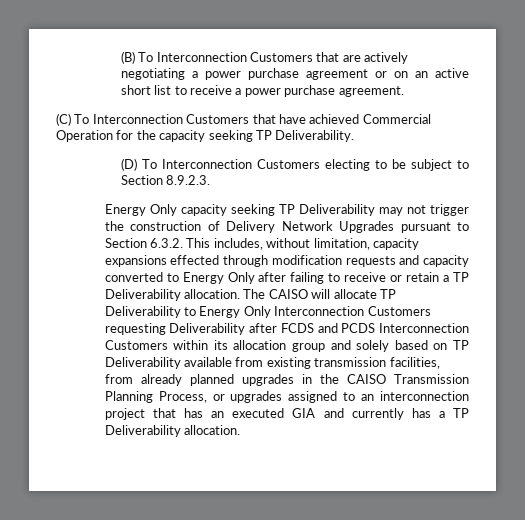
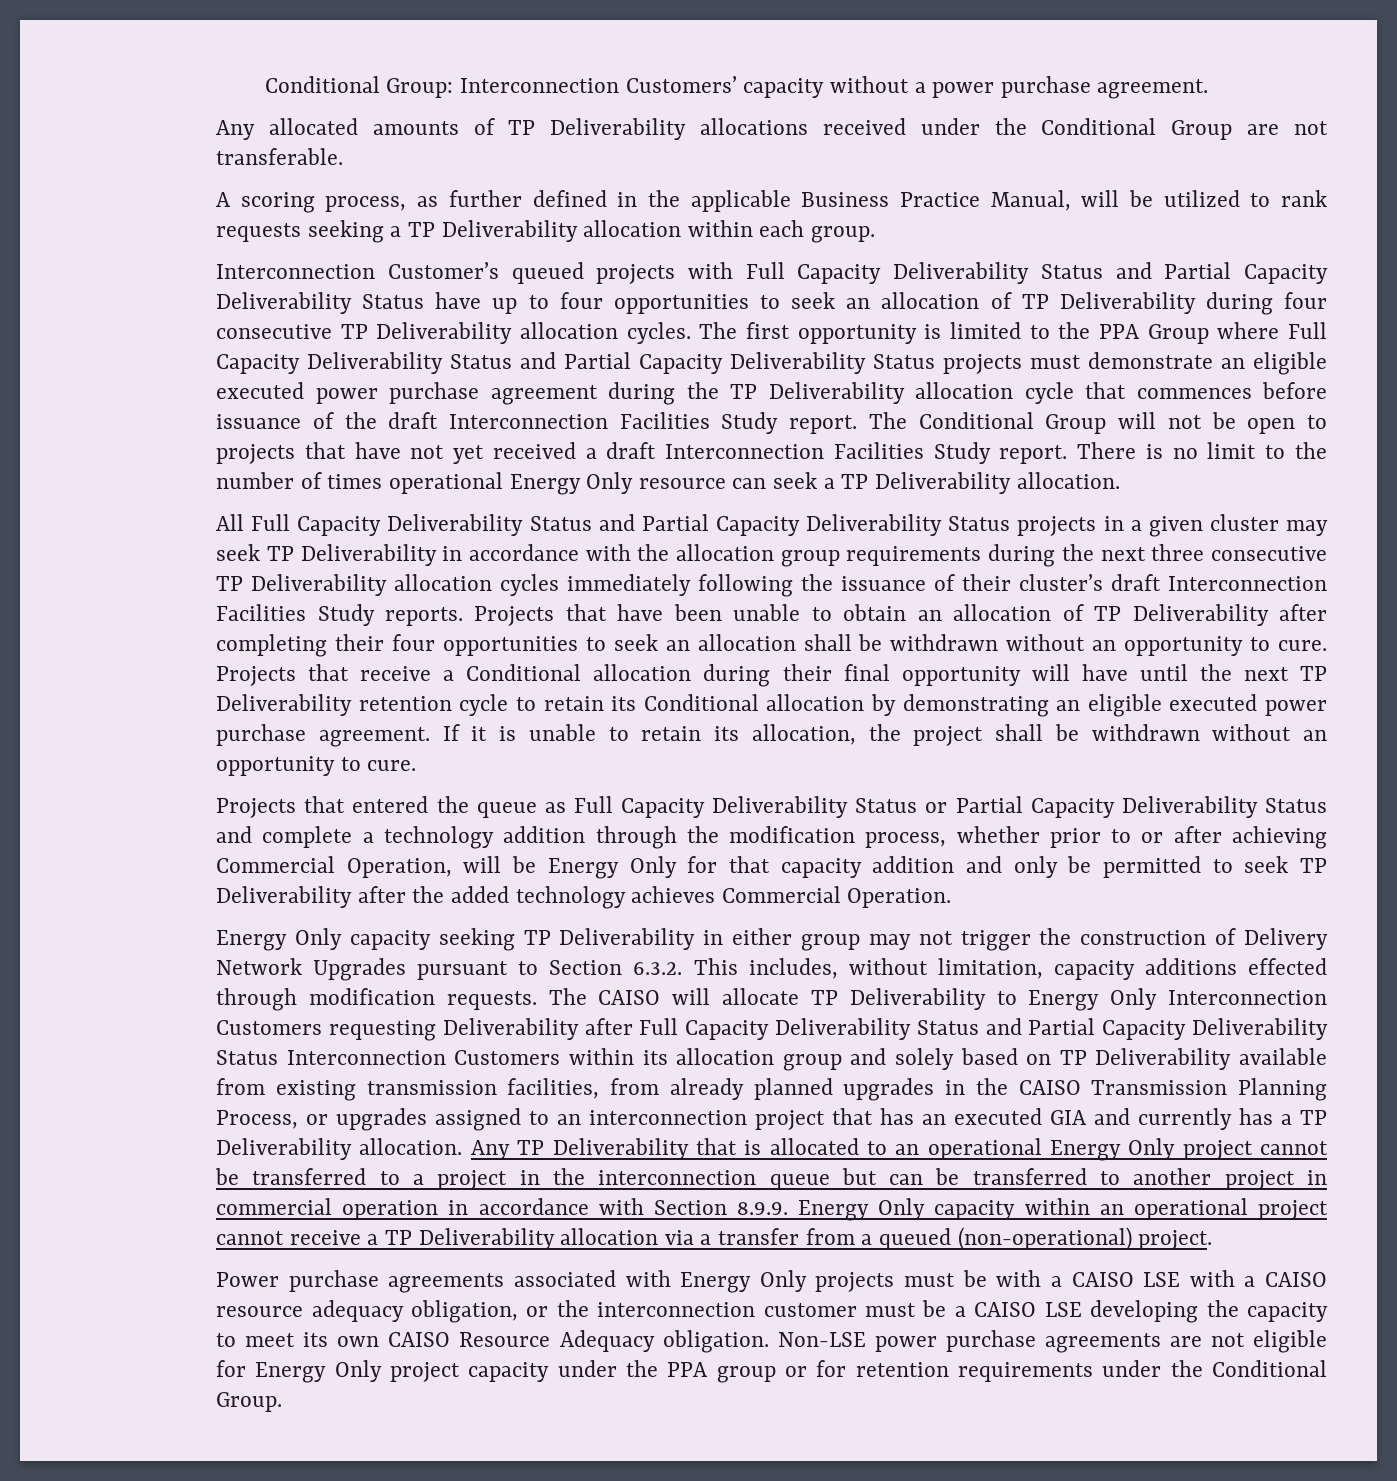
[120,51,409,64] [120,68,469,80] [120,85,404,97] [56,113,431,126] [56,130,355,142] [120,158,469,171] [120,175,211,185] (B) To Interconnection Customers that are actively negotiating a power purchase agreement or on an active short list to receive a power purchase agreement. // (C) To Interconnection Customers that have achieved Commercial Operation for the capacity seeking TP Deliverability. // (D) To Interconnection Customers electing to be subject to Section 8.9.2.3. -> [264,76,1209,99] [216,118,1328,140] [216,148,344,165] [216,190,1328,213] [216,220,876,243] [216,262,1329,284] [216,292,1328,315] [216,322,1328,344] [216,352,1327,375] [216,382,1327,405] [216,412,1328,434] [216,442,1328,464] [216,472,1120,495] [216,514,1328,537] [216,544,1328,567] [216,574,1327,597] [216,604,1328,626] [216,634,1328,657] [216,664,1327,687] [216,694,1328,717] [216,724,1327,747] [216,756,417,776] [216,796,1327,818] [216,826,1328,849] [216,856,1328,879] [216,886,952,909] Conditional Group: Interconnection Customers’ capacity without a power purchase agreement. // Any allocated amounts of TP Deliverability allocations received under the Conditional Group are not transferable. // A scoring process, as further defined in the applicable Business Practice Manual, will be utilized to rank requests seeking a TP Deliverability allocation within each group. // Interconnection Customer’s queued projects with Full Capacity Deliverability Status and Partial Capacity Deliverability Status have up to four opportunities to seek an allocation of TP Deliverability during four consecutive TP Deliverability allocation cycles. The first opportunity is limited to the PPA Group where Full Capacity Deliverability Status and Partial Capacity Deliverability Status projects must demonstrate an eligible executed power purchase agreement during the TP Deliverability allocation cycle that commences before issuance of the draft Interconnection Facilities Study report. The Conditional Group will not be open to projects that have not yet received a draft Interconnection Facilities Study report. There is no limit to the number of times operational Energy Only resource can seek a TP Deliverability allocation. // All Full Capacity Deliverability Status and Partial Capacity Deliverability Status projects in a given cluster may seek TP Deliverability in accordance with the allocation group requirements during the next three consecutive TP Deliverability allocation cycles immediately following the issuance of their cluster’s draft Interconnection Facilities Study reports. Projects that have been unable to obtain an allocation of TP Deliverability after completing their four opportunities to seek an allocation shall be withdrawn without an opportunity to cure. Projects that receive a Conditional allocation during their final opportunity will have until the next TP Deliverability retention cycle to retain its Conditional allocation by demonstrating an eligible executed power purchase agreement. If it is unable to retain its allocation, the project shall be withdrawn without an opportunity to cure. // Projects that entered the queue as Full Capacity Deliverability Status or Partial Capacity Deliverability Status and complete a technology addition through the modification process, whether prior to or after achieving Commercial Operation, will be Energy Only for that capacity addition and only be permitted to seek TP Deliverability after the added technology achieves Commercial Operation.
(375, 210) none -> [703,928,860,951] in either group
[104,255,167,267] expansions -> [1144,958,1237,975] additions
[345,255,469,267] [104,272,469,284] [104,289,241,301] requests and capacity converted to Energy Only after failing to receive or retain a TP Deliverability allocation. -> [446,991,537,1010] requests.
[280,323,376,333] FCDS and PCDS -> [639,1018,1328,1040] [216,1050,279,1065] Full Capacity Deliverability Status and Partial Capacity Deliverability Status
(241, 430) none -> [470,1138,1328,1161] [215,1168,1327,1190] [216,1198,1329,1221] [216,1227,1213,1251] [216,1270,1328,1293] [216,1300,1329,1323] [216,1330,1328,1353] [216,1360,1328,1383] [216,1392,283,1412] Any TP Deliverability that is allocated to an operational Energy Only project cannot be transferred to a project in the interconnection queue but can be transferred to another project in commercial operation in accordance with Section 8.9.9. Energy Only capacity within an operational project cannot receive a TP Deliverability allocation via a transfer from a queued (non-operational) project. // Power purchase agreements associated with Energy Only projects must be with a CAISO LSE with a CAISO resource adequacy obligation, or the interconnection customer must be a CAISO LSE developing the capacity to meet its own CAISO Resource Adequacy obligation. Non-LSE power purchase agreements are not eligible for Energy Only project capacity under the PPA group or for retention requirements under the Conditional Group.

